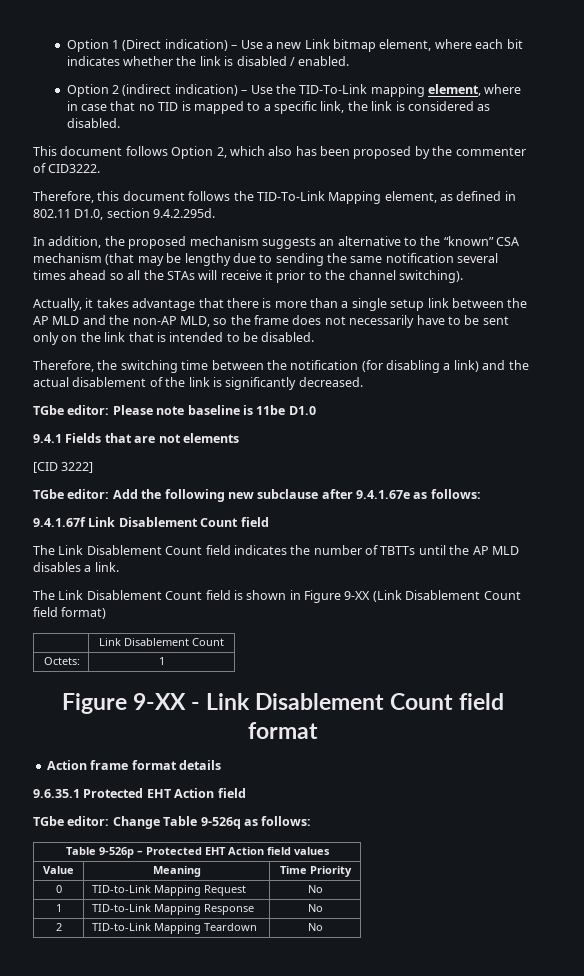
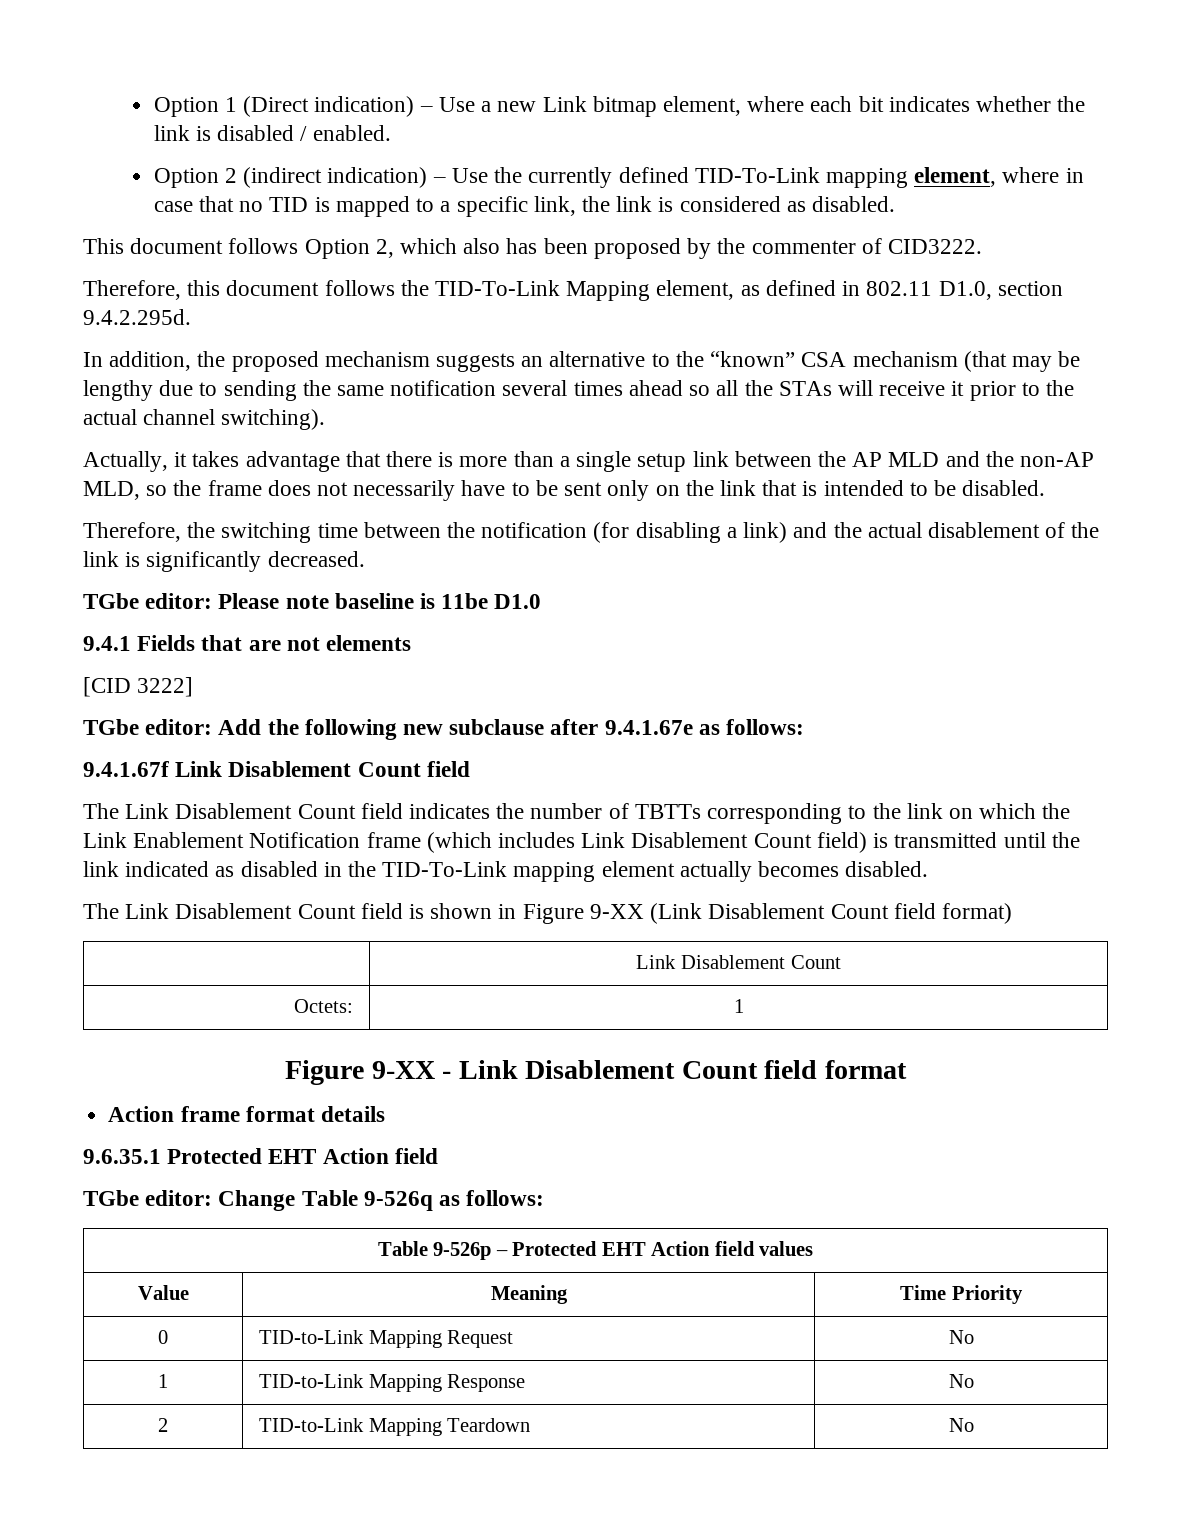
(296, 89) none -> [528,167,689,188] currently defined
(346, 275) none -> [83,409,137,425] actual
[418,545,519,555] [33,562,119,572] until the AP MLD disables a link. -> [707,803,1071,824] [83,832,1080,853] [83,861,929,882] corresponding to the link on which the Link Enablement Notification frame (which includes Link Disablement Count field) is transmitted until the link indicated as disabled in the TID-To-Link mapping element actually becomes disabled.

